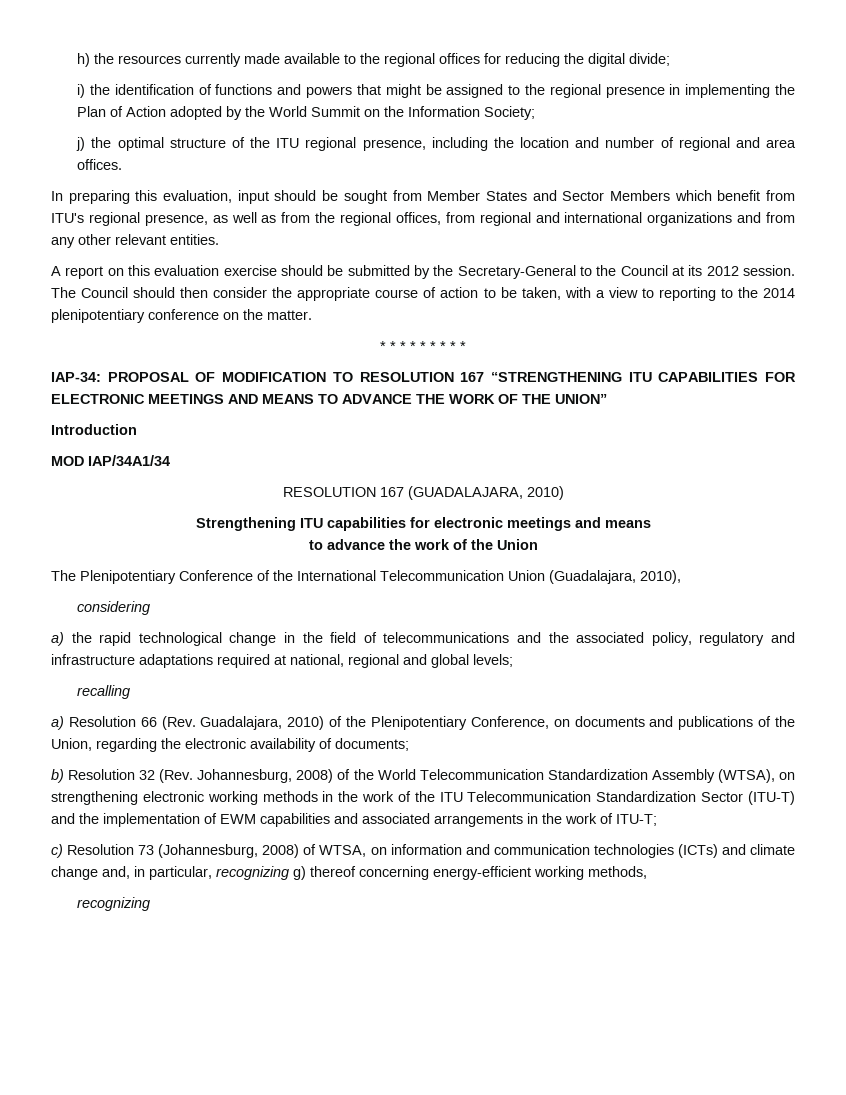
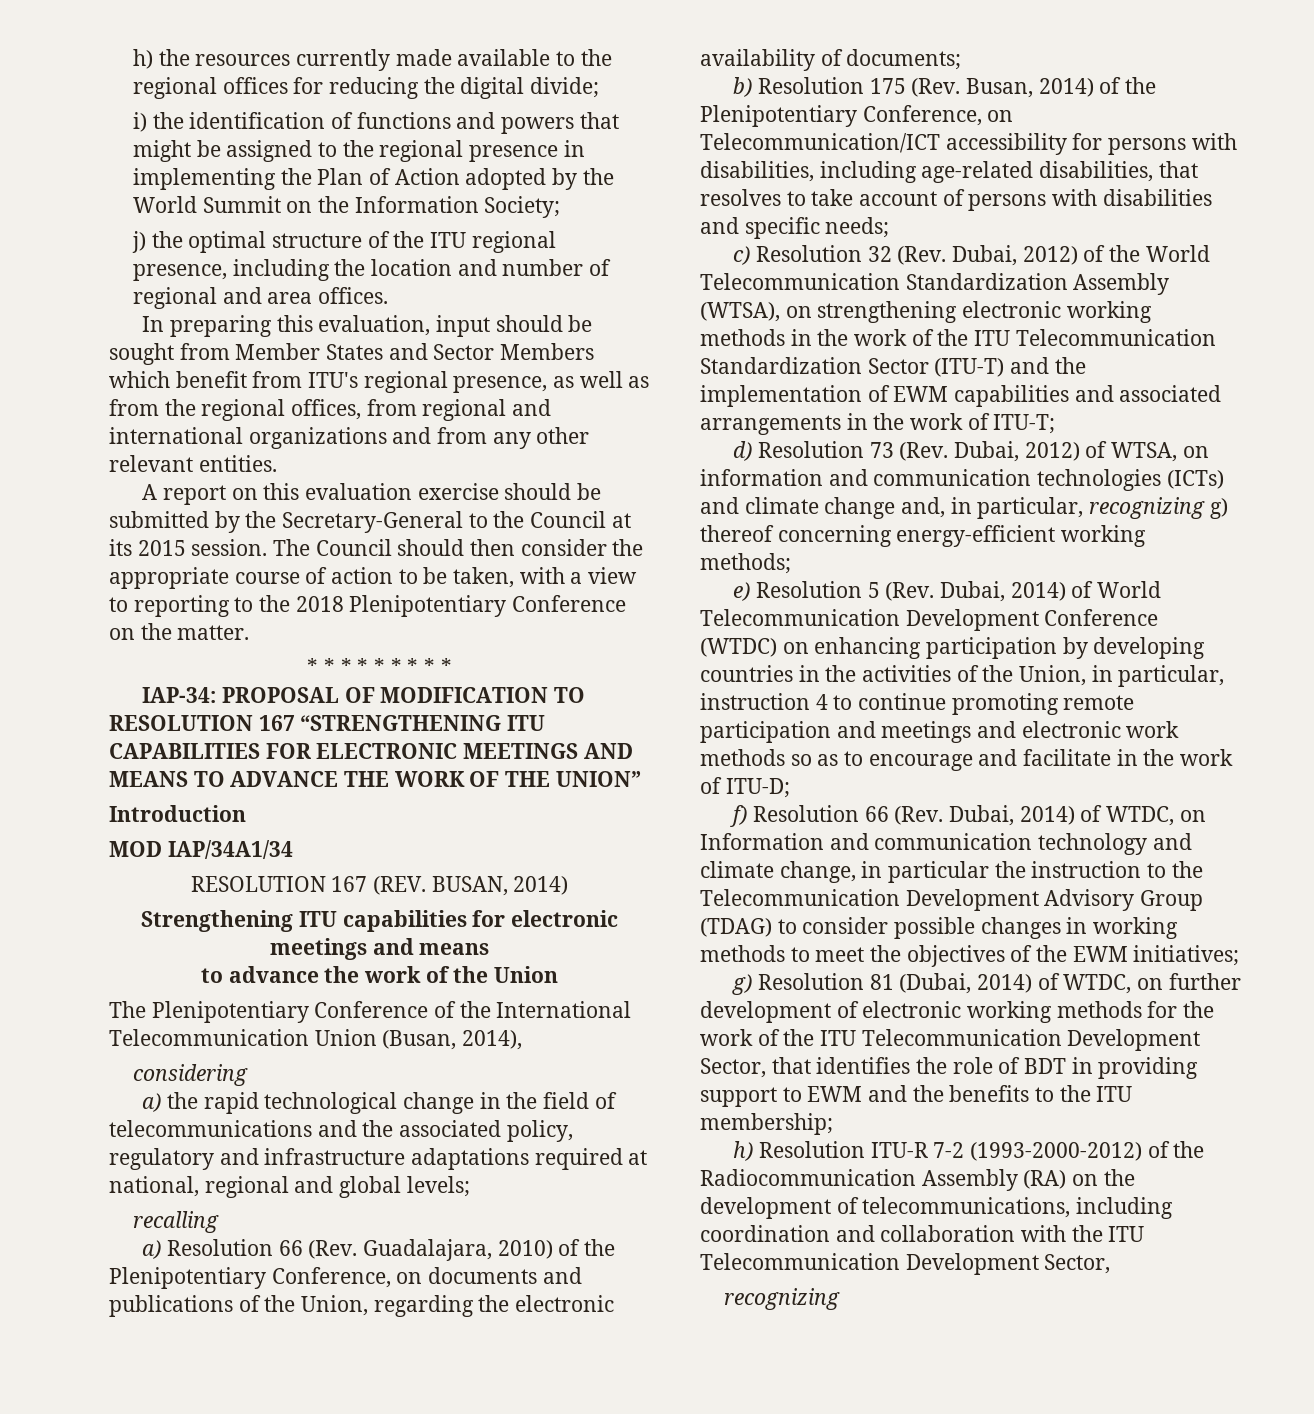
[706,266,739,276] 2012 -> [137,540,186,556] 2015
[762,288,795,298] [51,309,219,323] 2014 plenipotentiary conference -> [295,595,627,617] 2018 Plenipotentiary Conference
[407,486,564,500] (GUADALAJARA, 2010) -> [373,876,569,896] (REV. BUSAN, 2014)
[549,570,681,584] (Guadalajara, 2010), -> [382,1030,523,1050] (Busan, 2014),
[139,769,334,783] 32 (Rev. Johannesburg, 2008) -> [869,77,1156,98] [700,105,1014,127] [700,133,1237,155] [700,161,1198,183] [700,189,1212,211] [700,217,890,239] [733,245,1078,266] 175 (Rev. Busan, 2014) of the Plenipotentiary Conference, on Telecommunication/ICT accessibility for persons with disabilities, including age-related disabilities, that resolves to take account of persons with disabilities and specific needs; // c) Resolution 32 (Rev. Dubai, 2012)
[51,844,63,858] c) -> [733,441,753,461] d)
[158,844,300,858] (Johannesburg, 2008) -> [899,441,1080,462] (Rev. Dubai, 2012)
[588,866,647,879] methods, -> [700,553,791,574] [733,581,1161,602] [700,609,1159,631] [700,637,1206,659] [700,665,1225,687] [700,693,1135,715] [700,721,1180,743] [700,749,1234,771] [700,777,790,798] [730,805,1206,827] [700,833,1192,855] [700,861,1203,883] [700,889,1204,911] [700,917,1179,939] [700,945,1240,967] [732,973,1241,995] [700,1001,1215,1023] [700,1029,1201,1051] [700,1057,1199,1079] [700,1085,1133,1107] [700,1113,833,1135] [733,1141,1205,1161] [700,1169,1135,1191] [700,1197,1174,1219] [700,1225,1145,1242] [700,1253,1111,1275] methods; // e) Resolution 5 (Rev. Dubai, 2014) of World Telecommunication Development Conference (WTDC) on enhancing participation by developing countries in the activities of the Union, in particular, instruction 4 to continue promoting remote participation and meetings and electronic work methods so as to encourage and facilitate in the work of ITU-D; // f) Resolution 66 (Rev. Dubai, 2014) of WTDC, on Information and communication technology and climate change, in particular the instruction to the Telecommunication Development Advisory Group (TDAG) to consider possible changes in working methods to meet the objectives of the EWM initiatives; // g) Resolution 81 (Dubai, 2014) of WTDC, on further development of electronic working methods for the work of the ITU Telecommunication Development Sector, that identifies the role of BDT in providing support to EWM and the benefits to the ITU membership; // h) Resolution ITU-R 7-2 (1993-2000-2012) of the Radiocommunication Assembly (RA) on the development of telecommunications, including coordination and collaboration with the ITU Telecommunication Development Sector,

